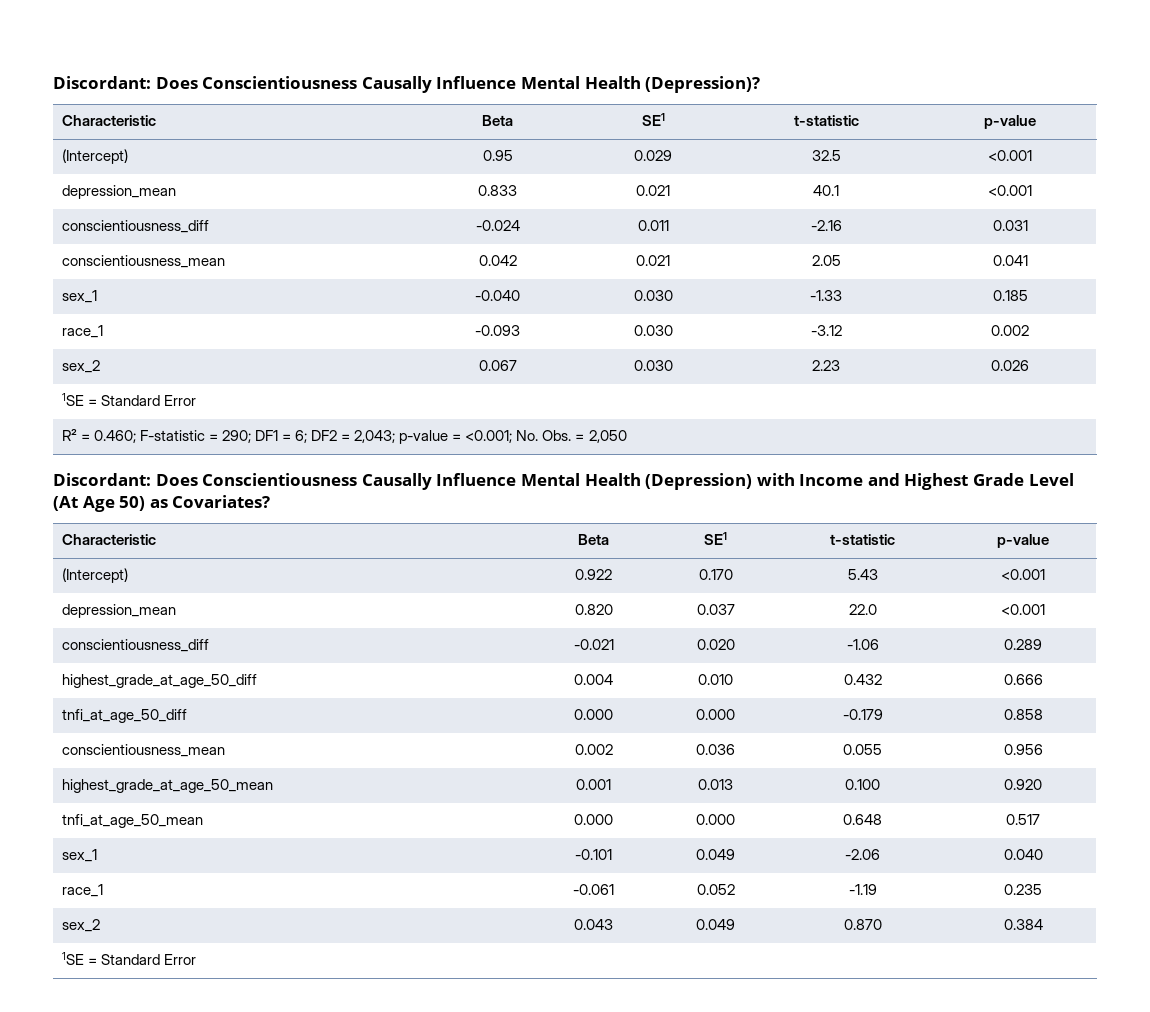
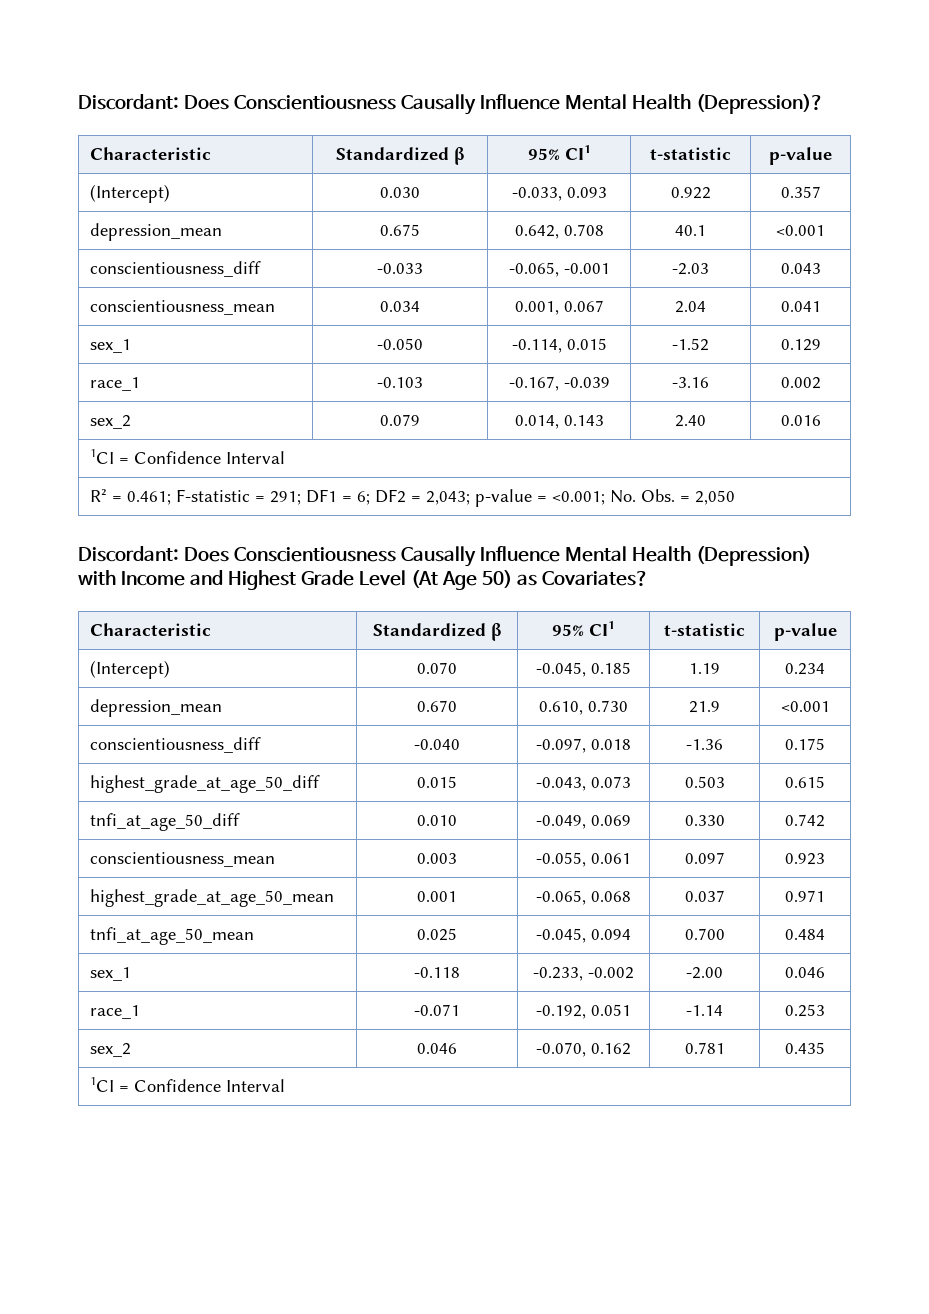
[482,115,513,126] [641,113,665,126] [793,115,859,126] [984,115,1036,129] [61,149,128,164] [482,150,513,161] [634,150,672,161] [811,150,841,161] [988,150,1032,161] [61,185,176,199] [478,185,517,196] [636,185,670,196] [813,185,839,196] [988,185,1032,196] [61,220,209,233] [475,220,520,231] [637,220,669,231] [810,220,842,231] [992,220,1028,231] [61,255,225,268] [478,255,517,266] [636,255,670,266] [811,255,841,266] [992,255,1028,266] [61,290,97,303] [475,290,520,301] [633,290,673,301] [810,290,842,301] [992,290,1028,301] [61,325,103,338] [475,325,520,336] [633,325,673,336] [810,325,842,336] [991,325,1029,336] [61,360,100,373] [478,360,517,371] [633,360,673,371] [812,360,840,371] [991,360,1029,371] [61,393,196,406] Beta | SE1 | t-statistic | p-value // (Intercept) | 0.95 | 0.029 | 32.5 | <0.001 // depression_mean | 0.833 | 0.021 | 40.1 | <0.001 // conscientiousness_diff | -0.024 | 0.011 | -2.16 | 0.031 // conscientiousness_mean | 0.042 | 0.021 | 2.05 | 0.041 // sex_1 | -0.040 | 0.030 | -1.33 | 0.185 // race_1 | -0.093 | 0.030 | -3.12 | 0.002 // sex_2 | 0.067 | 0.030 | 2.23 | 0.026 // 1SE = Standard Error -> [335,147,465,165] [527,145,591,160] [650,147,731,160] [769,147,832,165] [89,184,170,203] [380,187,420,198] [511,187,607,201] [670,187,711,199] [780,186,821,198] [89,223,222,241] [380,224,420,236] [514,224,604,239] [675,225,706,236] [776,225,825,236] [89,261,261,277] [377,263,423,274] [508,262,610,277] [672,263,709,275] [780,263,821,274] [89,300,275,315] [380,301,420,312] [514,300,604,315] [675,301,706,313] [780,301,821,312] [89,339,131,353] [377,338,423,350] [511,338,607,353] [672,338,709,351] [780,339,821,351] [89,377,140,391] [377,377,423,388] [508,376,610,391] [672,377,709,388] [780,377,821,389] [89,415,131,429] [380,414,420,426] [514,415,604,429] [675,415,706,427] [780,415,821,426] [89,449,285,464] Standardized β | 95% CI1 | t-statistic | p-value // (Intercept) | 0.030 | -0.033, 0.093 | 0.922 | 0.357 // depression_mean | 0.675 | 0.642, 0.708 | 40.1 | <0.001 // conscientiousness_diff | -0.033 | -0.065, -0.001 | -2.03 | 0.043 // conscientiousness_mean | 0.034 | 0.001, 0.067 | 2.04 | 0.041 // sex_1 | -0.050 | -0.114, 0.015 | -1.52 | 0.129 // race_1 | -0.103 | -0.167, -0.039 | -3.16 | 0.002 // sex_2 | 0.079 | 0.014, 0.143 | 2.40 | 0.016 // 1CI = Confidence Interval
[93,430,136,443] 0.460; -> [126,491,171,505] 0.461;
[221,430,251,443] 290; -> [269,491,301,505] 291;
[578,534,609,545] [704,532,727,545] [830,534,895,545] [997,534,1049,548] [61,568,128,583] [575,569,612,580] [698,569,733,580] [847,569,878,580] [1001,569,1045,580] [61,604,176,618] [574,604,613,615] [696,604,735,615] [848,604,877,615] [1001,604,1045,615] [61,639,209,652] [573,639,614,650] [696,639,735,650] [846,639,879,650] [1004,639,1042,650] [61,674,257,688] [574,674,613,685] [698,674,733,685] [843,674,882,685] [1003,674,1043,685] [61,709,187,723] [574,709,613,720] [696,709,735,720] [842,709,883,720] [1003,709,1043,720] [61,744,225,757] [574,744,613,755] [696,744,735,755] [843,744,882,755] [1003,744,1043,755] [61,779,273,793] [576,779,611,790] [698,779,733,790] [845,779,880,790] [1004,779,1042,790] [61,814,203,828] [574,814,613,825] [696,814,735,825] [843,814,882,825] [1006,814,1040,825] [61,849,97,862] [575,849,612,860] [696,849,735,860] [845,849,880,860] [1003,849,1043,860] [61,884,103,897] [573,884,614,895] [696,884,735,895] [848,884,877,895] [1004,884,1042,895] [61,919,100,932] [574,919,613,930] [696,919,735,930] [843,919,882,930] [1003,919,1043,930] [61,952,196,965] Beta | SE1 | t-statistic | p-value // (Intercept) | 0.922 | 0.170 | 5.43 | <0.001 // depression_mean | 0.820 | 0.037 | 22.0 | <0.001 // conscientiousness_diff | -0.021 | 0.020 | -1.06 | 0.289 // highest_grade_at_age_50_diff | 0.004 | 0.010 | 0.432 | 0.666 // tnfi_at_age_50_diff | 0.000 | 0.000 | -0.179 | 0.858 // conscientiousness_mean | 0.002 | 0.036 | 0.055 | 0.956 // highest_grade_at_age_50_mean | 0.001 | 0.013 | 0.100 | 0.920 // tnfi_at_age_50_mean | 0.000 | 0.000 | 0.648 | 0.517 // sex_1 | -0.101 | 0.049 | -2.06 | 0.040 // race_1 | -0.061 | 0.052 | -1.19 | 0.235 // sex_2 | 0.043 | 0.049 | 0.870 | 0.384 // 1SE = Standard Error -> [372,623,502,641] [552,621,615,636] [664,623,745,636] [773,623,837,641] [89,660,170,679] [417,662,457,674] [536,662,631,677] [689,663,720,674] [785,663,825,675] [89,699,222,717] [417,700,457,712] [539,700,628,715] [689,701,720,713] [780,701,830,712] [89,737,261,753] [414,739,460,750] [536,738,631,753] [686,739,723,750] [785,738,825,750] [89,775,320,793] [417,776,457,788] [536,776,631,791] [684,776,725,788] [785,776,825,788] [89,813,240,831] [417,815,457,826] [536,815,631,829] [684,815,725,826] [785,814,825,827] [89,852,275,867] [417,853,457,864] [536,852,631,867] [684,852,725,864] [785,853,825,865] [89,889,334,907] [417,891,457,902] [536,890,631,905] [684,890,725,902] [785,890,825,902] [89,927,254,945] [417,928,457,941] [536,928,631,943] [684,928,725,940] [785,929,825,940] [89,967,131,981] [414,967,460,978] [533,967,634,981] [686,967,723,979] [785,967,825,978] [89,1005,140,1019] [414,1004,460,1016] [536,1004,631,1019] [686,1005,723,1016] [785,1004,825,1017] [89,1043,131,1057] [417,1043,457,1054] [536,1042,631,1057] [684,1042,725,1054] [785,1042,825,1054] [89,1077,285,1092] Standardized β | 95% CI1 | t-statistic | p-value // (Intercept) | 0.070 | -0.045, 0.185 | 1.19 | 0.234 // depression_mean | 0.670 | 0.610, 0.730 | 21.9 | <0.001 // conscientiousness_diff | -0.040 | -0.097, 0.018 | -1.36 | 0.175 // highest_grade_at_age_50_diff | 0.015 | -0.043, 0.073 | 0.503 | 0.615 // tnfi_at_age_50_diff | 0.010 | -0.049, 0.069 | 0.330 | 0.742 // conscientiousness_mean | 0.003 | -0.055, 0.061 | 0.097 | 0.923 // highest_grade_at_age_50_mean | 0.001 | -0.065, 0.068 | 0.037 | 0.971 // tnfi_at_age_50_mean | 0.025 | -0.045, 0.094 | 0.700 | 0.484 // sex_1 | -0.118 | -0.233, -0.002 | -2.00 | 0.046 // race_1 | -0.071 | -0.192, 0.051 | -1.14 | 0.253 // sex_2 | 0.046 | -0.070, 0.162 | 0.781 | 0.435 // 1CI = Confidence Interval

